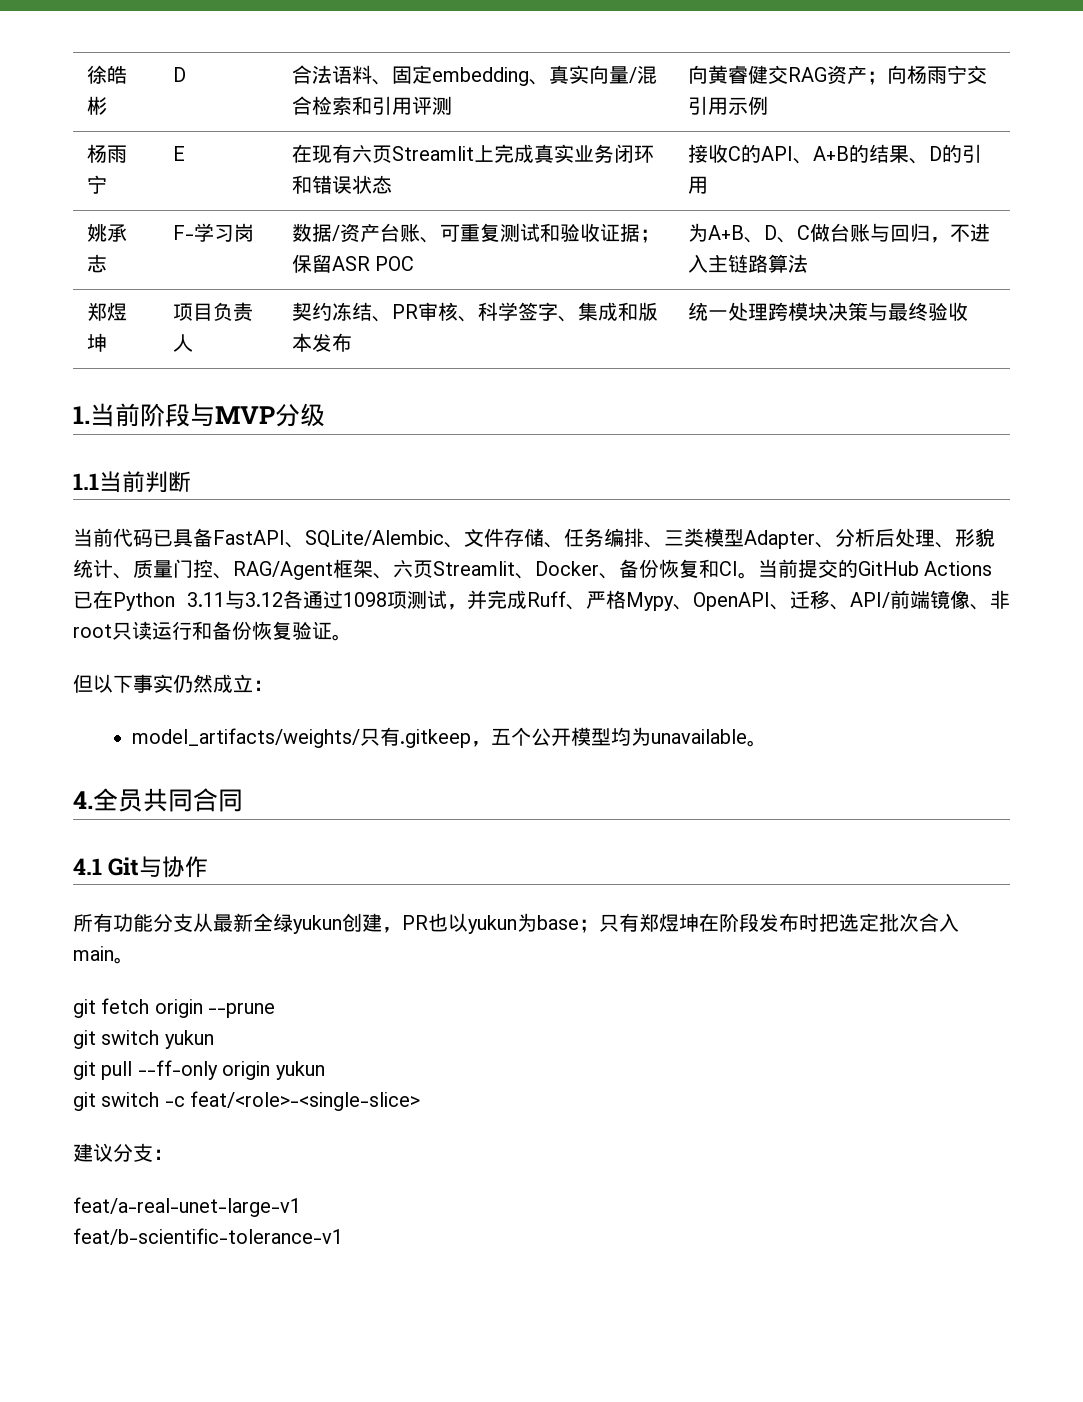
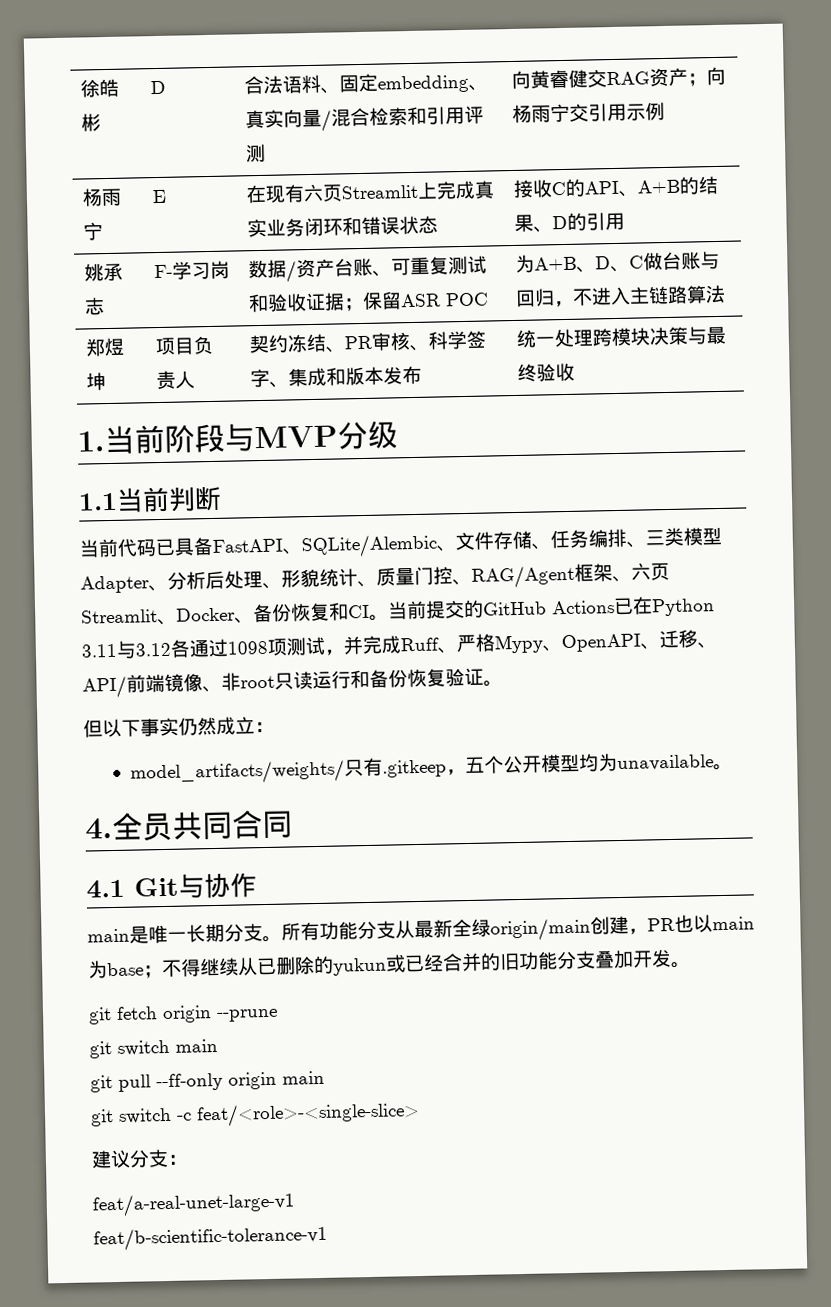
(209, 867) none -> [87,923,282,944] main是唯一长期分支。
[293,915,342,934] yukun -> [490,917,591,942] origin/main
[468,915,517,934] yukun -> [712,916,755,931] main
[599,913,959,932] [73,946,114,961] 只有郑煜坤在阶段发布时把选定批次合入main -> [161,949,672,978] 不得继续从已删除的yukun或已经合并的旧功能分支叠加开发
[164,1030,214,1049] yukun -> [175,1038,218,1053] main
[275,1061,325,1080] yukun -> [282,1070,325,1085] main

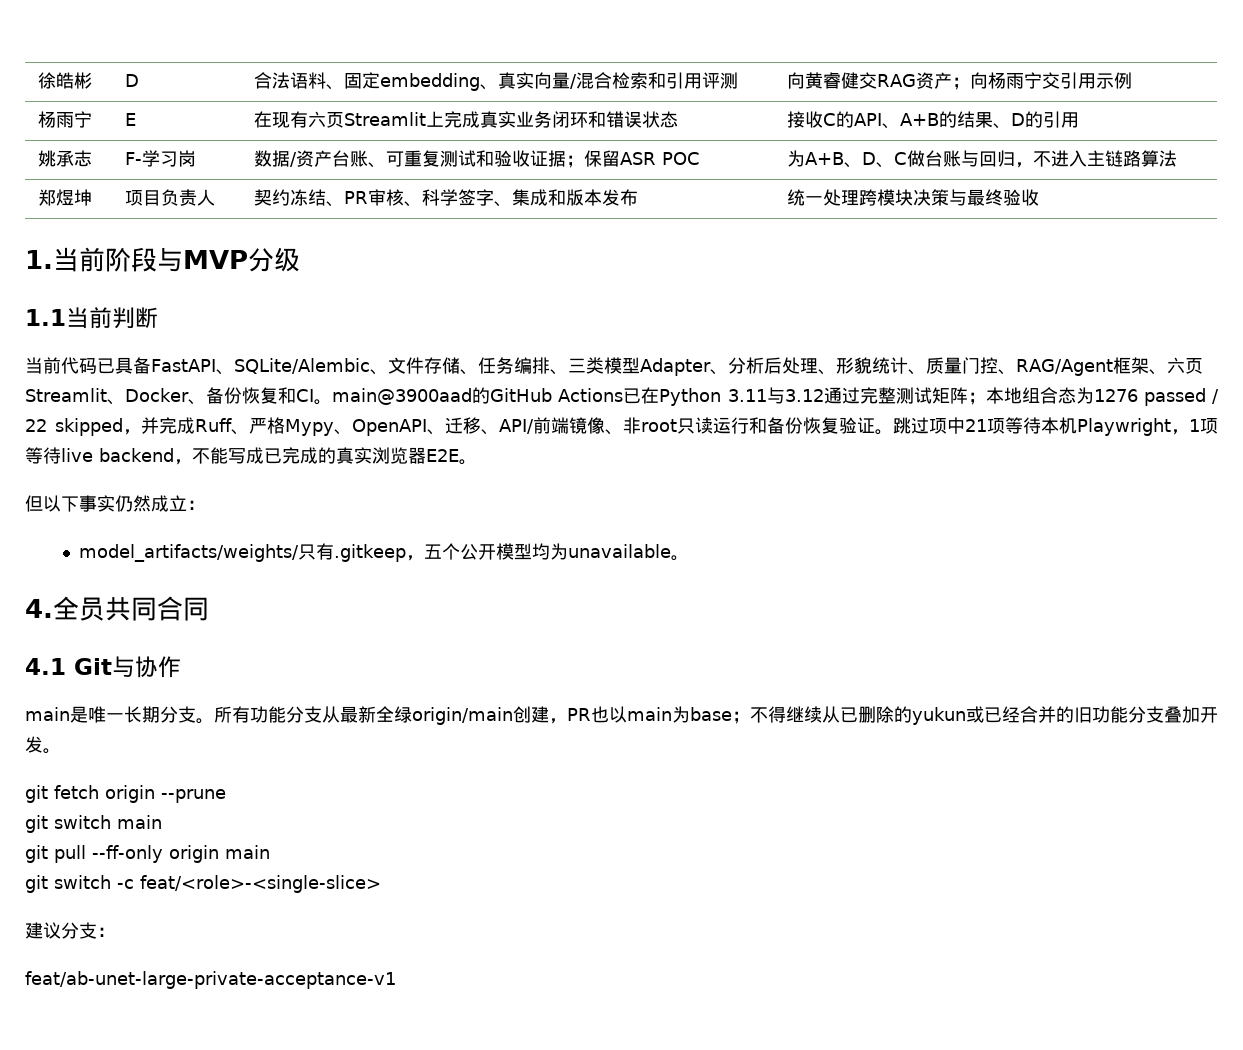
[387,600,465,620] 当前提交 -> [332,388,472,405] main@3900aad
[170,636,326,658] 各通过1098项测试 -> [823,387,1219,406] [25,418,124,436] 通过完整测试矩阵；本地组合态为1276 passed / 22 skipped
(503, 683) none -> [893,417,1218,436] [25,447,477,465] 跳过项中21项等待本机Playwright，1项等待live backend，不能写成已完成的真实浏览器E2E。
[92,1191,296,1218] [93,1224,328,1252] feat/a-real-unet-large-v1 // feat/b-scientific-tolerance-v1 -> [25,971,396,989] feat/ab-unet-large-private-acceptance-v1

